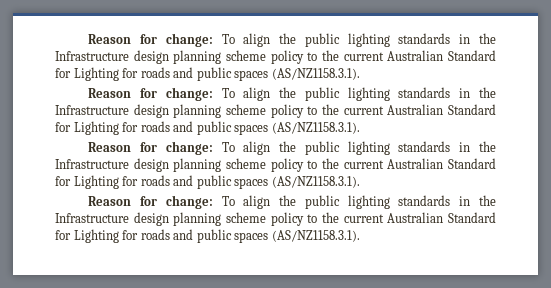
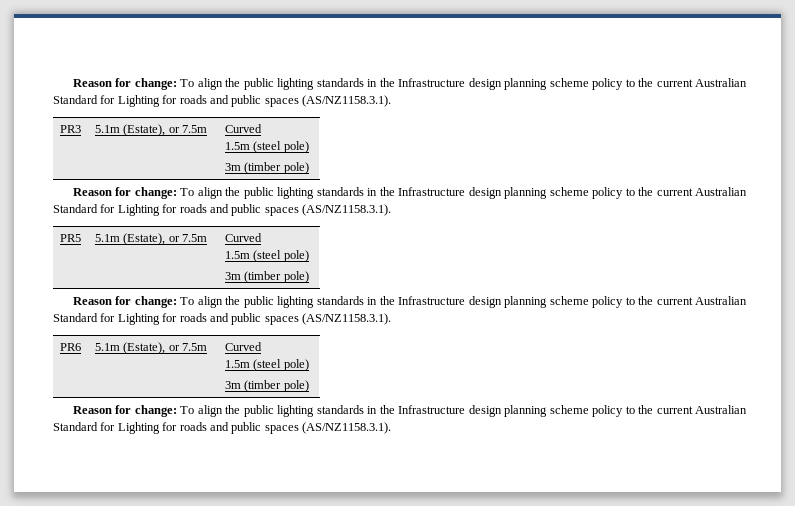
(360, 74) none -> [59,125,81,133] [94,124,208,136] [224,124,262,133] [224,141,309,153] [224,162,309,174] // PR3 | 5.1m (Estate), or 7.5m | Curved // 1.5m (steel pole) // 3m (timber pole)
(360, 128) none -> [59,234,81,242] [94,233,208,245] [224,233,262,242] [224,250,309,262] [224,271,309,283] // PR5 | 5.1m (Estate), or 7.5m | Curved // 1.5m (steel pole) // 3m (timber pole)
(360, 182) none -> [59,343,81,351] [94,342,208,354] [224,342,262,351] [224,359,309,371] [224,380,309,392] // PR6 | 5.1m (Estate), or 7.5m | Curved // 1.5m (steel pole) // 3m (timber pole)

